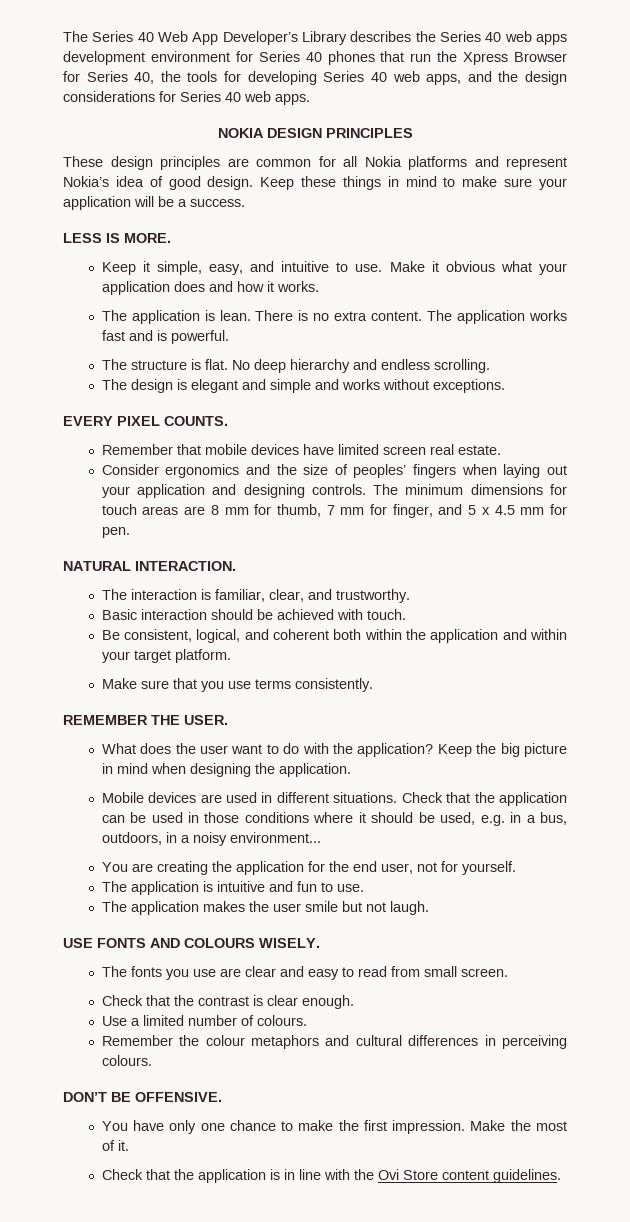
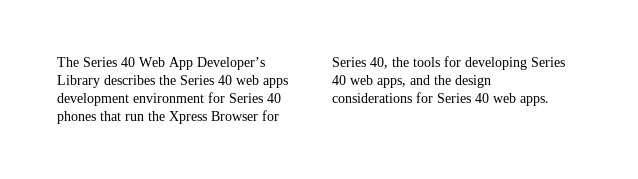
[217,128,413,138] [63,156,567,170] [63,176,568,190] [63,196,245,210] [63,233,171,243] [101,261,568,275] [101,281,319,295] [101,310,567,324] [101,330,229,344] [101,359,490,373] [101,379,505,393] [63,416,228,426] [101,444,501,455] [101,464,567,478] [101,484,567,498] [101,504,568,518] [101,527,130,538] [63,561,236,571] [101,589,410,603] [101,609,406,620] [101,629,568,643] [101,649,231,663] [101,678,373,692] [63,715,228,725] [101,743,567,757] [101,763,351,777] [101,792,567,806] [101,812,567,826] [101,832,321,846] [101,861,516,875] [101,881,364,895] [101,901,429,915] [63,938,320,948] [101,966,508,980] [101,995,354,1009] [101,1015,307,1026] [101,1035,567,1049] [101,1055,152,1066] [63,1092,222,1102] [101,1120,567,1134] [101,1140,129,1151] [101,1169,561,1183] // NOKIA DESIGN PRINCIPLES // These design principles are common for all Nokia platforms and represent Nokia’s idea of good design. Keep these things in mind to make sure your application will be a success. // LESS IS MORE. // Keep it simple, easy, and intuitive to use. Make it obvious what your application does and how it works. // The application is lean. There is no extra content. The application works fast and is powerful. // The structure is flat. No deep hierarchy and endless scrolling. // The design is elegant and simple and works without exceptions. // EVERY PIXEL COUNTS. // Remember that mobile devices have limited screen real estate. // Consider ergonomics and the size of peoples’ fingers when laying out your application and designing controls. The minimum dimensions for touch areas are 8 mm for thumb, 7 mm for finger, and 5 x 4.5 mm for pen. // NATURAL INTERACTION. // The interaction is familiar, clear, and trustworthy. // Basic interaction should be achieved with touch. // Be consistent, logical, and coherent both within the application and within your target platform. // Make sure that you use terms consistently. // REMEMBER THE USER. // What does the user want to do with the application? Keep the big picture in mind when designing the application. // Mobile devices are used in different situations. Check that the application can be used in those conditions where it should be used, e.g. in a bus, outdoors, in a noisy environment... // You are creating the application for the end user, not for yourself. // The application is intuitive and fun to use. // The application makes the user smile but not laugh. // USE FONTS AND COLOURS WISELY. // The fonts you use are clear and easy to read from small screen. // Check that the contrast is clear enough. // Use a limited number of colours. // Remember the colour metaphors and cultural differences in perceiving colours. // DON’T BE OFFENSIVE. // You have only one chance to make the first impression. Make the most of it. // Check that the application is in line with the Ovi Store content guidelines. -> (549, 101) none

